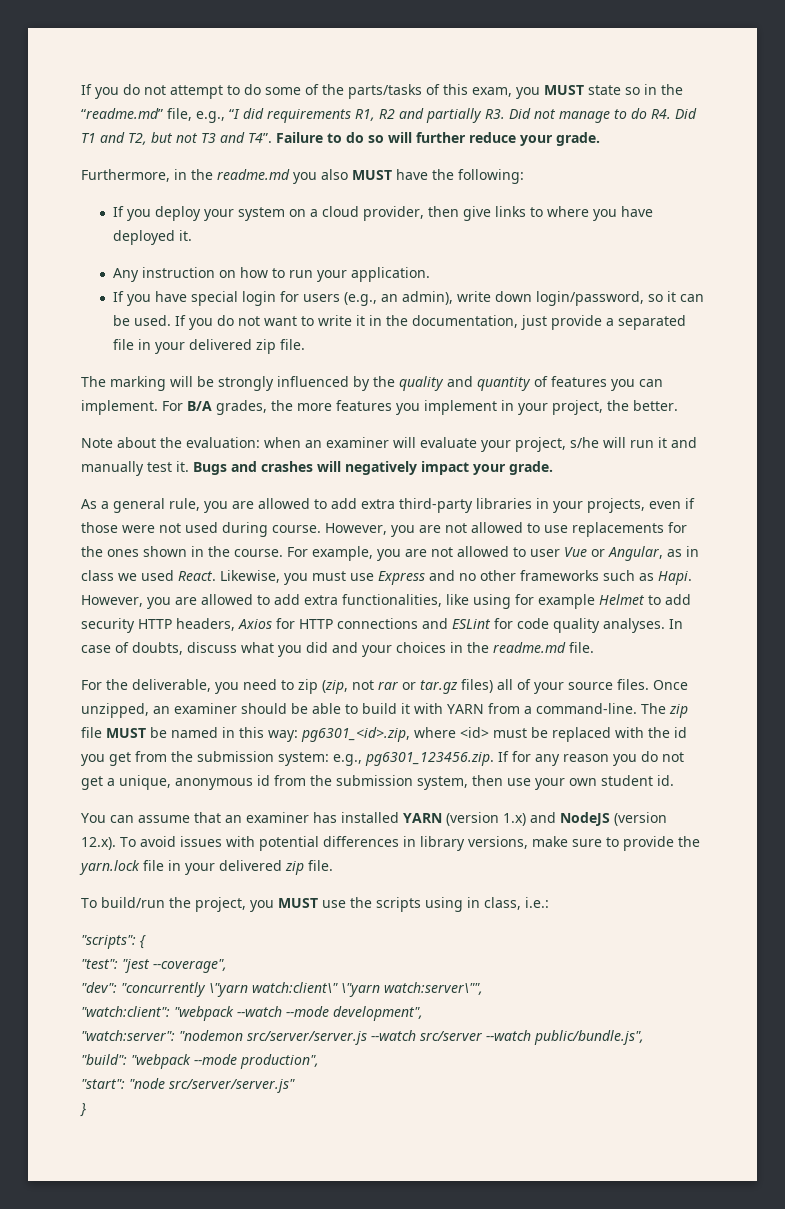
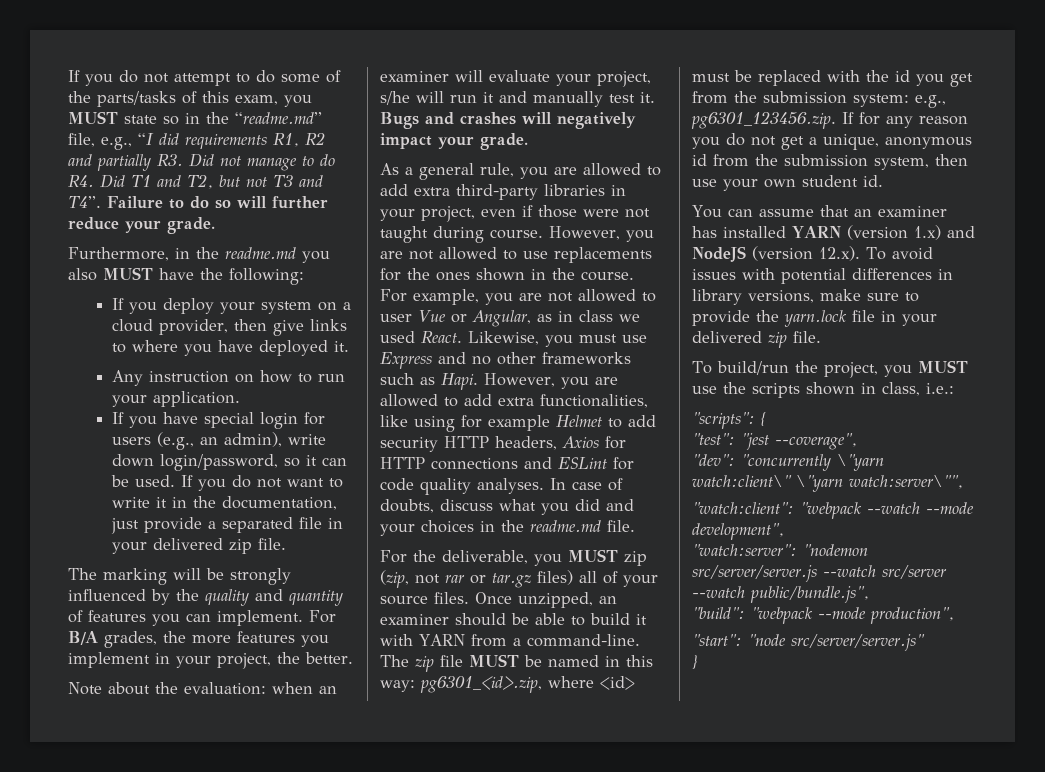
[587,498,645,513] projects, -> [421,206,475,222] project,
[185,522,218,533] used -> [380,226,428,243] taught
[243,679,294,690] need to -> [568,549,618,562] MUST
[425,897,463,912] using -> [806,382,855,395] shown

